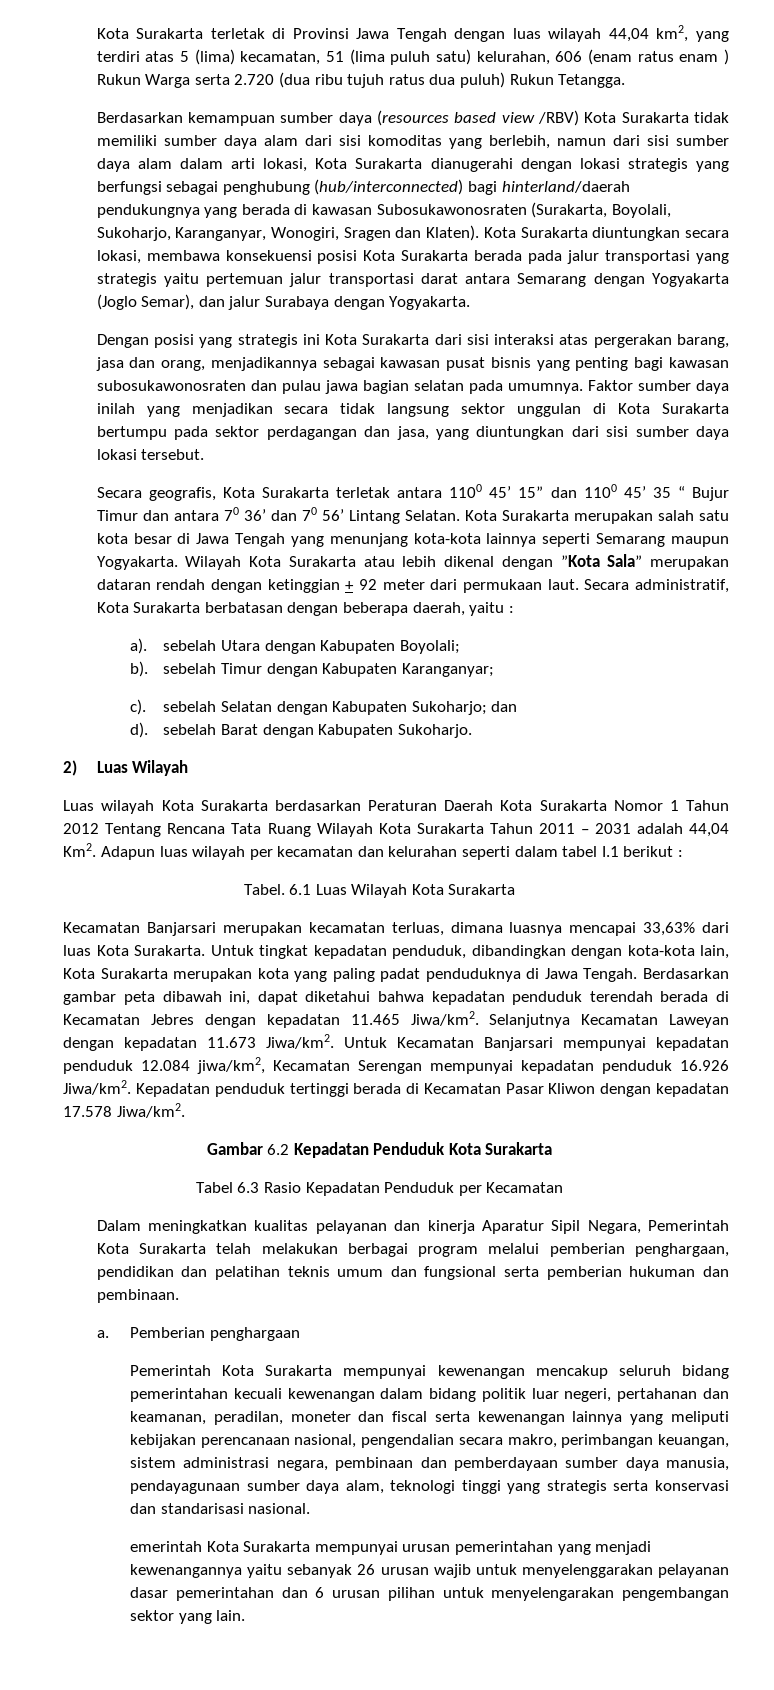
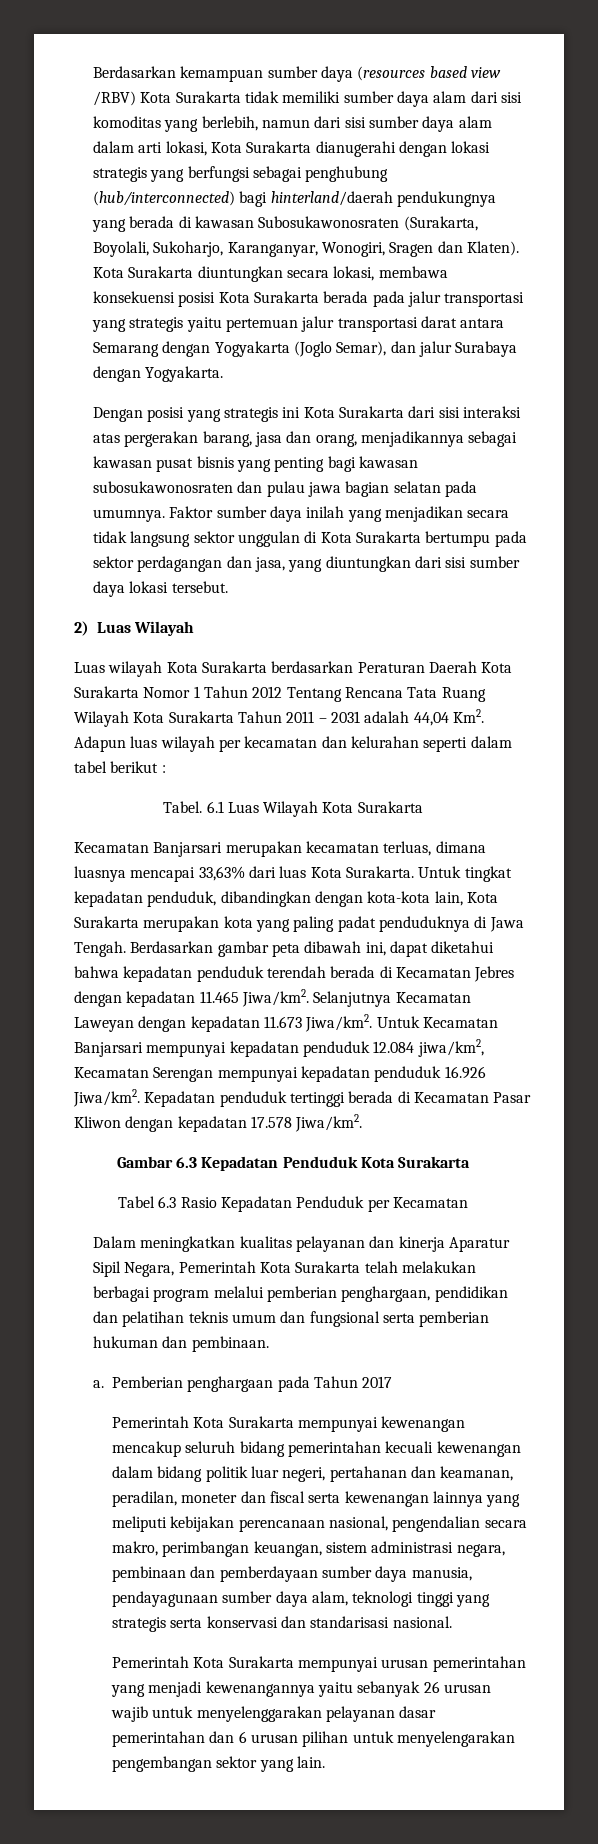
[96,25,729,42] [96,49,730,65] [96,72,626,88] Kota Surakarta terletak di Provinsi Jawa Tengah dengan luas wilayah 44,04 km2, yang terdiri atas 5 (lima) kecamatan, 51 (lima puluh satu) kelurahan, 606 (enam ratus enam ) Rukun Warga serta 2.720 (dua ribu tujuh ratus dua puluh) Rukun Tetangga. // -> (93, 72) none
[96,484,729,501] [96,507,729,524] [96,533,729,547] [96,554,729,570] [96,579,729,593] [96,602,514,616] [130,638,460,654] [130,661,494,677] [130,699,518,715] [130,722,472,738] // Secara geografis, Kota Surakarta terletak antara 1100 45’ 15” dan 1100 45’ 35 “ Bujur Timur dan antara 70 36’ dan 70 56’ Lintang Selatan. Kota Surakarta merupakan salah satu kota besar di Jawa Tengah yang menunjang kota-kota lainnya seperti Semarang maupun Yogyakarta. Wilayah Kota Surakarta atau lebih dikenal dengan ”Kota Sala” merupakan dataran rendah dengan ketinggian + 92 meter dari permukaan laut. Secara administratif, Kota Surakarta berbatasan dengan beberapa daerah, yaitu : // a). sebelah Utara dengan Kabupaten Boyolali; // b). sebelah Timur dengan Kabupaten Karanganyar; // c). sebelah Selatan dengan Kabupaten Sukoharjo; dan // d). sebelah Barat dengan Kabupaten Sukoharjo. -> (228, 587) none
[601,846,619,857] I.1 -> (108, 767) none
[267,1144,290,1155] 6.2 -> [176,1157,198,1168] 6.3
(300, 1334) none -> [277,1376,393,1392] pada Tahun 2017
[130,1541,203,1552] emerintah -> [112,1656,190,1668] Pemerintah

